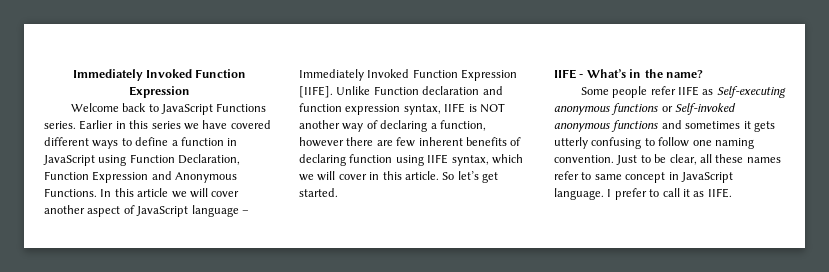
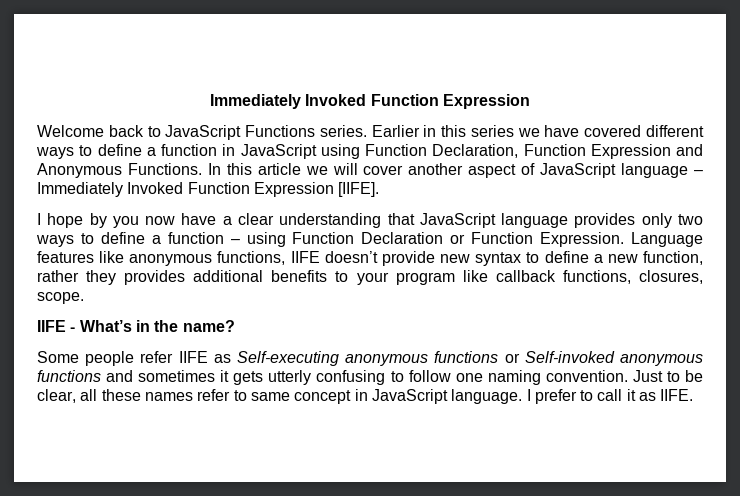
[336,86,503,95] [299,103,505,115] [299,120,486,132] [299,137,522,147] [299,154,523,166] [299,171,498,183] [299,188,338,197] Unlike Function declaration and function expression syntax, IIFE is NOT another way of declaring a function, however there are few inherent benefits of declaring function using IIFE syntax, which we will cover in this article. So let’s get started. -> [37,213,704,228] [36,232,704,247] [37,251,703,266] [37,270,704,285] [37,292,84,304] // I hope by you now have a clear understanding that JavaScript language provides only two ways to define a function – using Function Declaration or Function Expression. Language features like anonymous functions, IIFE doesn’t provide new syntax to define a new function, rather they provides additional benefits to your program like callback functions, closures, scope.

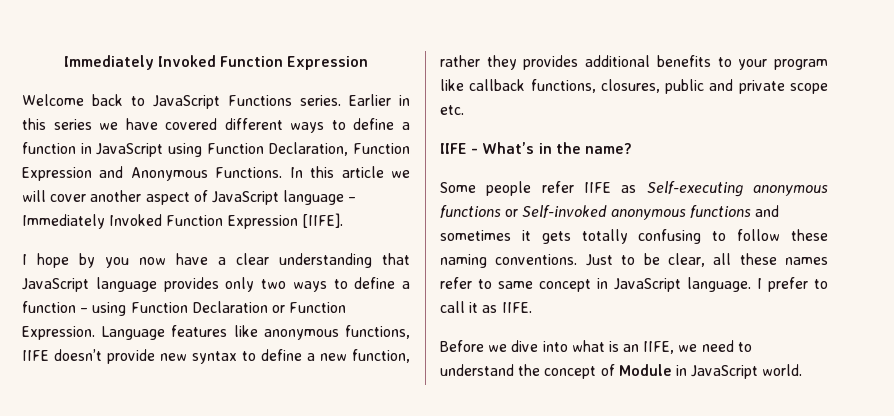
[37,292,84,304] scope. -> [665,79,828,94] [440,105,464,115] public and private scope etc.
[268,370,312,385] utterly -> [581,229,628,244] totally
[455,370,628,385] one naming convention. -> [791,229,828,241] [440,254,578,268] these naming conventions.
(694, 395) none -> [440,340,752,354] [440,364,803,379] // Before we dive into what is an IIFE, we need to understand the concept of Module in JavaScript world.

